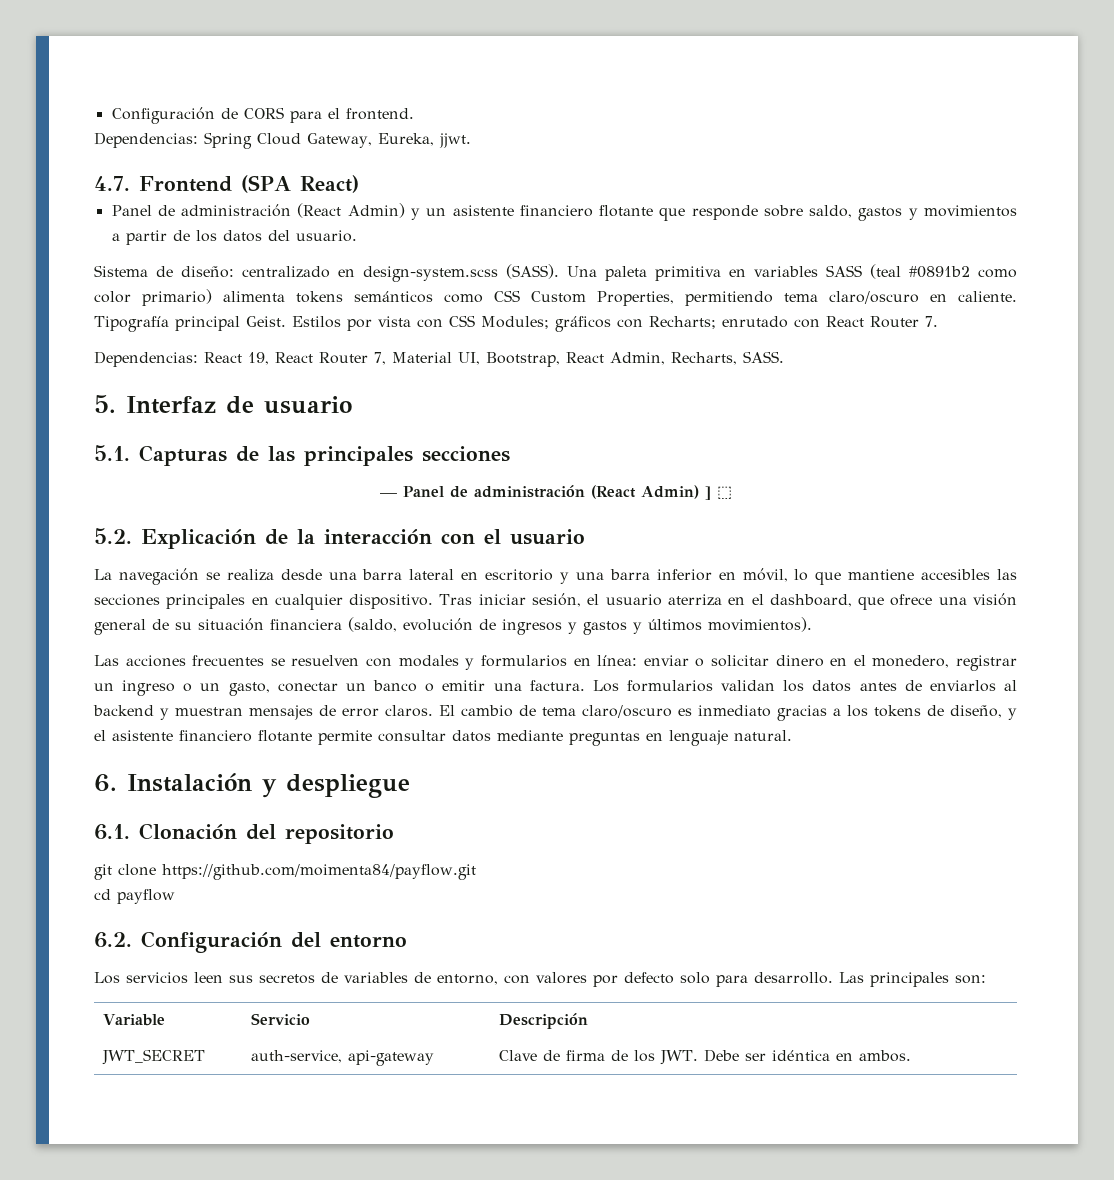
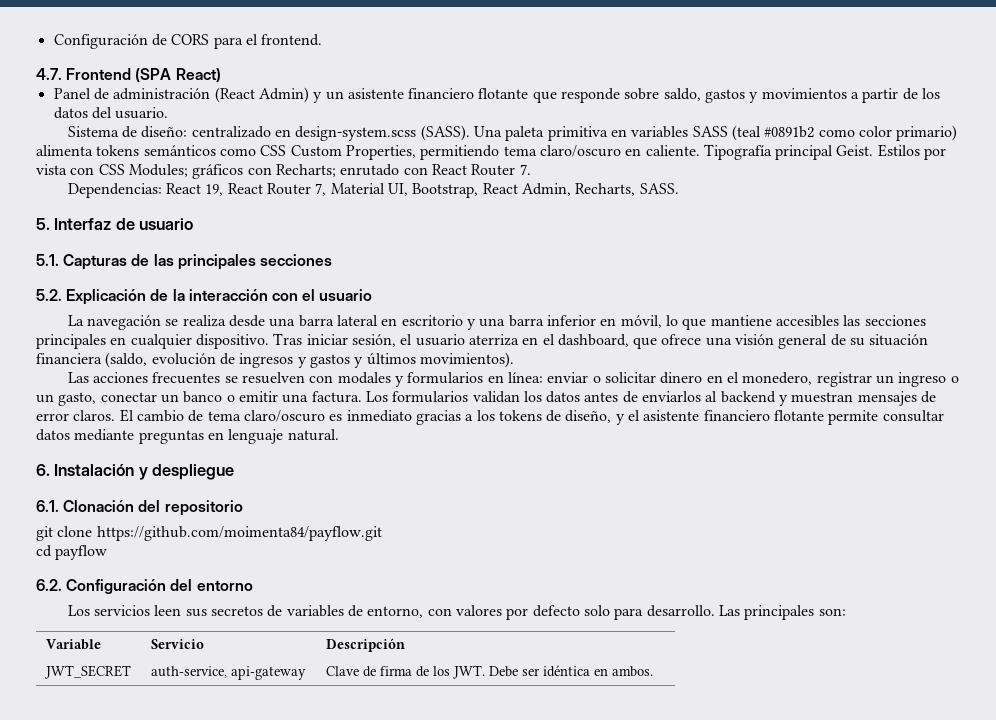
[94,132,471,149] // Dependencias: Spring Cloud Gateway, Eureka, jjwt. -> (323, 40) none
[379,485,732,500] // — Panel de administración (React Admin) ] ⬚ -> (332, 260) none

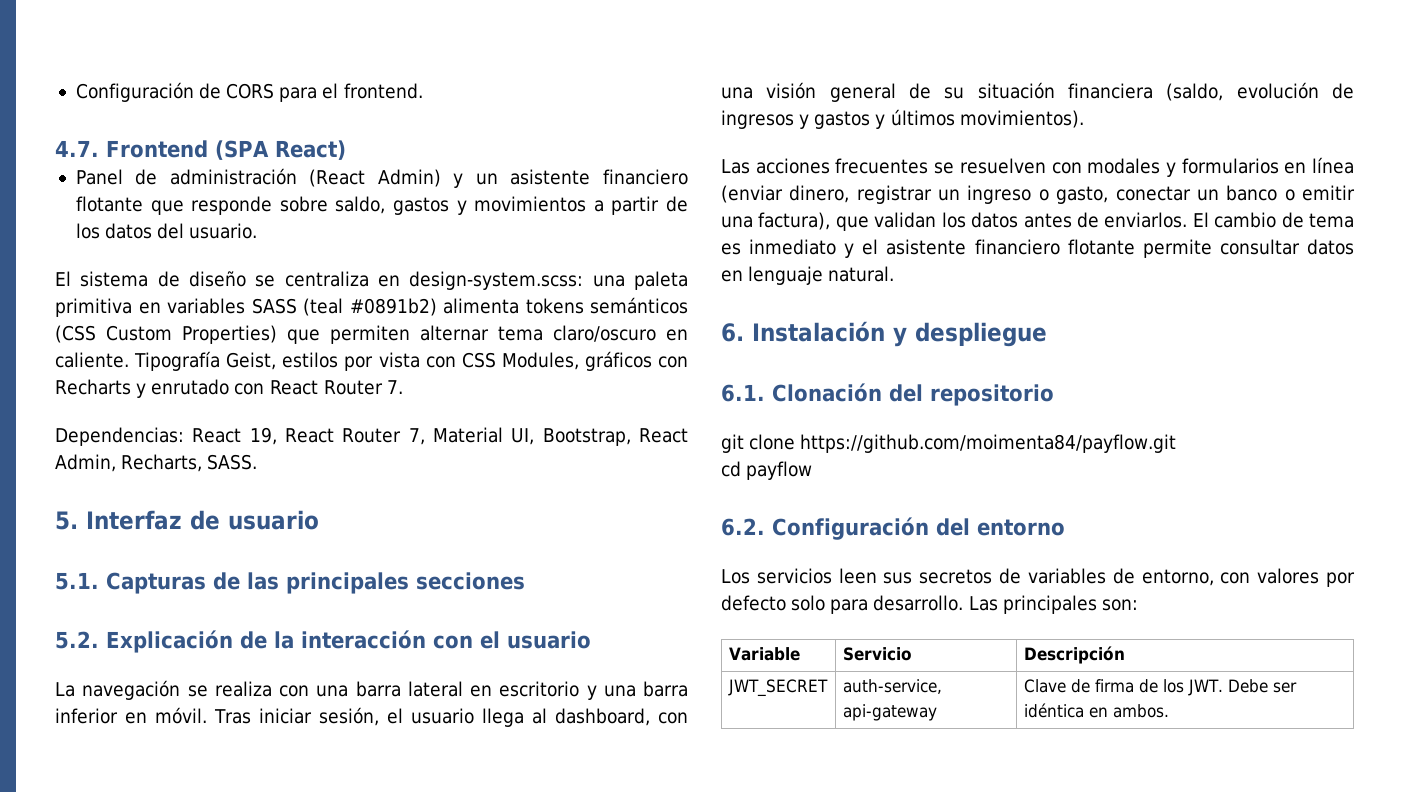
[67,125,503,141] Sistema de diseño: centralizado en design-system.scss (SASS). Una -> [55,271,625,290] El sistema de diseño se centraliza en design-system.scss: una
[764,125,958,141] [36,145,500,160] #0891b2 como color primario) alimenta tokens semánticos como CSS Custom Properties, permitiendo -> [349,297,688,316] [55,325,489,344] #0891b2) alimenta tokens semánticos (CSS Custom Properties) que permiten alternar
[775,144,920,160] principal Geist. Estilos -> [226,352,339,370] Geist, estilos
[128,164,188,177] Modules; -> [501,352,579,370] Modules,
[275,164,336,177] Recharts; -> [55,379,147,398] Recharts y
[229,315,266,327] desde -> [279,685,309,697] con
[620,315,926,330] [36,334,269,349] móvil, lo que mantiene accesibles las secciones principales en cualquier dispositivo. -> [155,707,208,724] móvil.
[468,334,702,349] aterriza en el dashboard, que ofrece -> [481,708,688,727] llega al dashboard, con
[508,372,813,385] línea: enviar o solicitar dinero en el monedero, -> [1312,157,1354,174] [721,185,850,203] línea (enviar dinero,
[36,394,54,403] un -> (1049, 195) none
[311,391,469,403] factura. Los formularios -> [758,212,869,231] factura), que
[642,391,937,406] [36,410,116,421] enviarlos al backend y muestran mensajes de error claros. -> [1104,212,1188,228] enviarlos.
[243,410,325,422] claro/oscuro -> (1354, 220) none
[415,410,612,425] gracias a los tokens de diseño, -> (837, 247) none
[74,429,204,444] mediante preguntas -> (1354, 247) none

